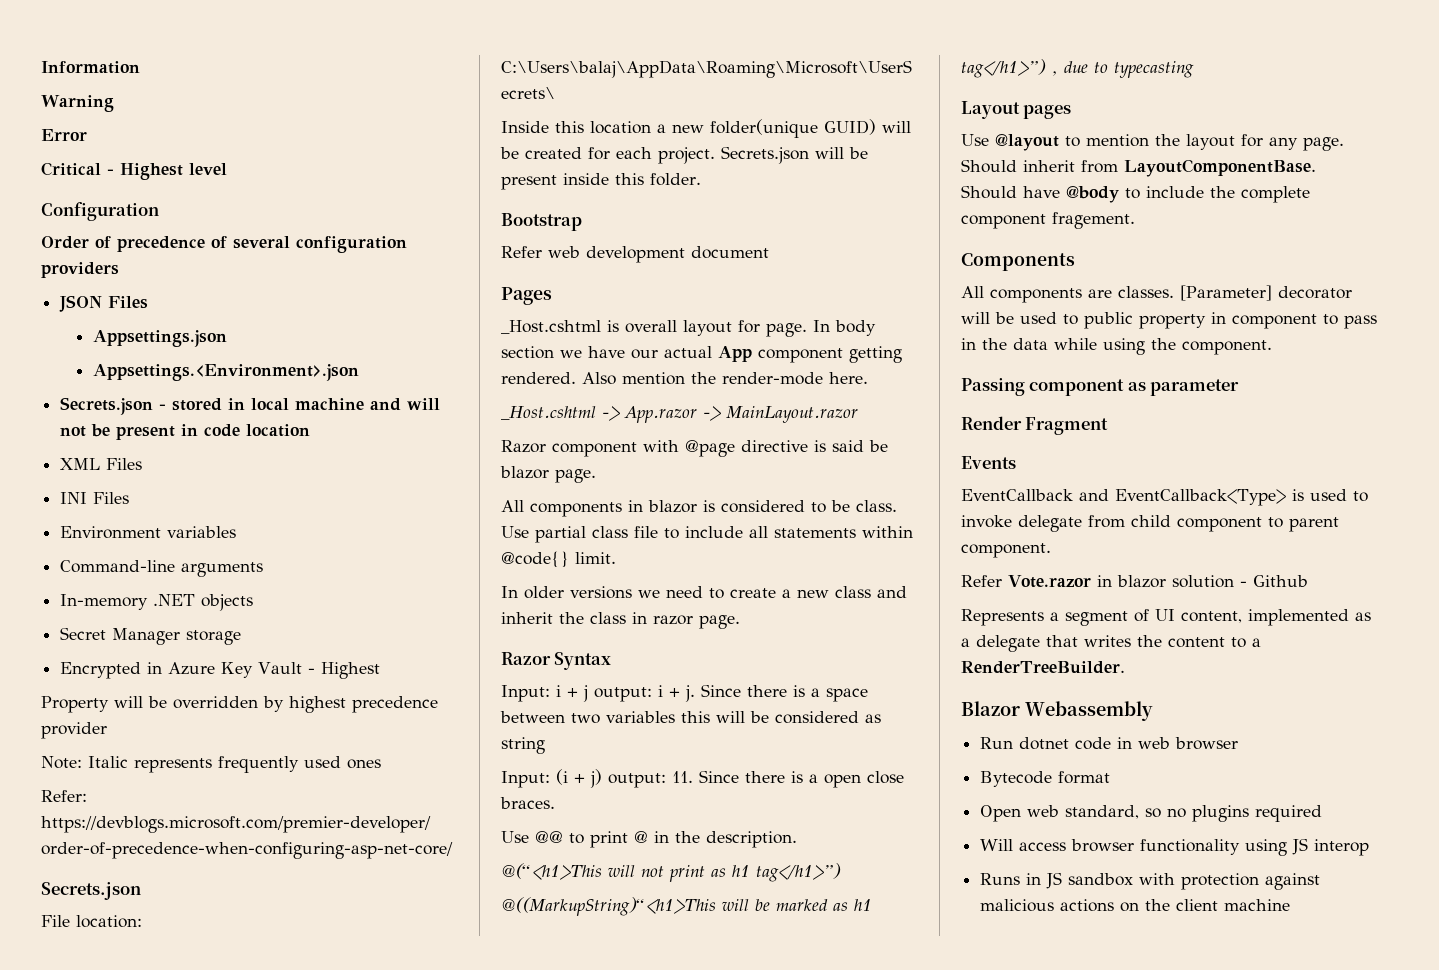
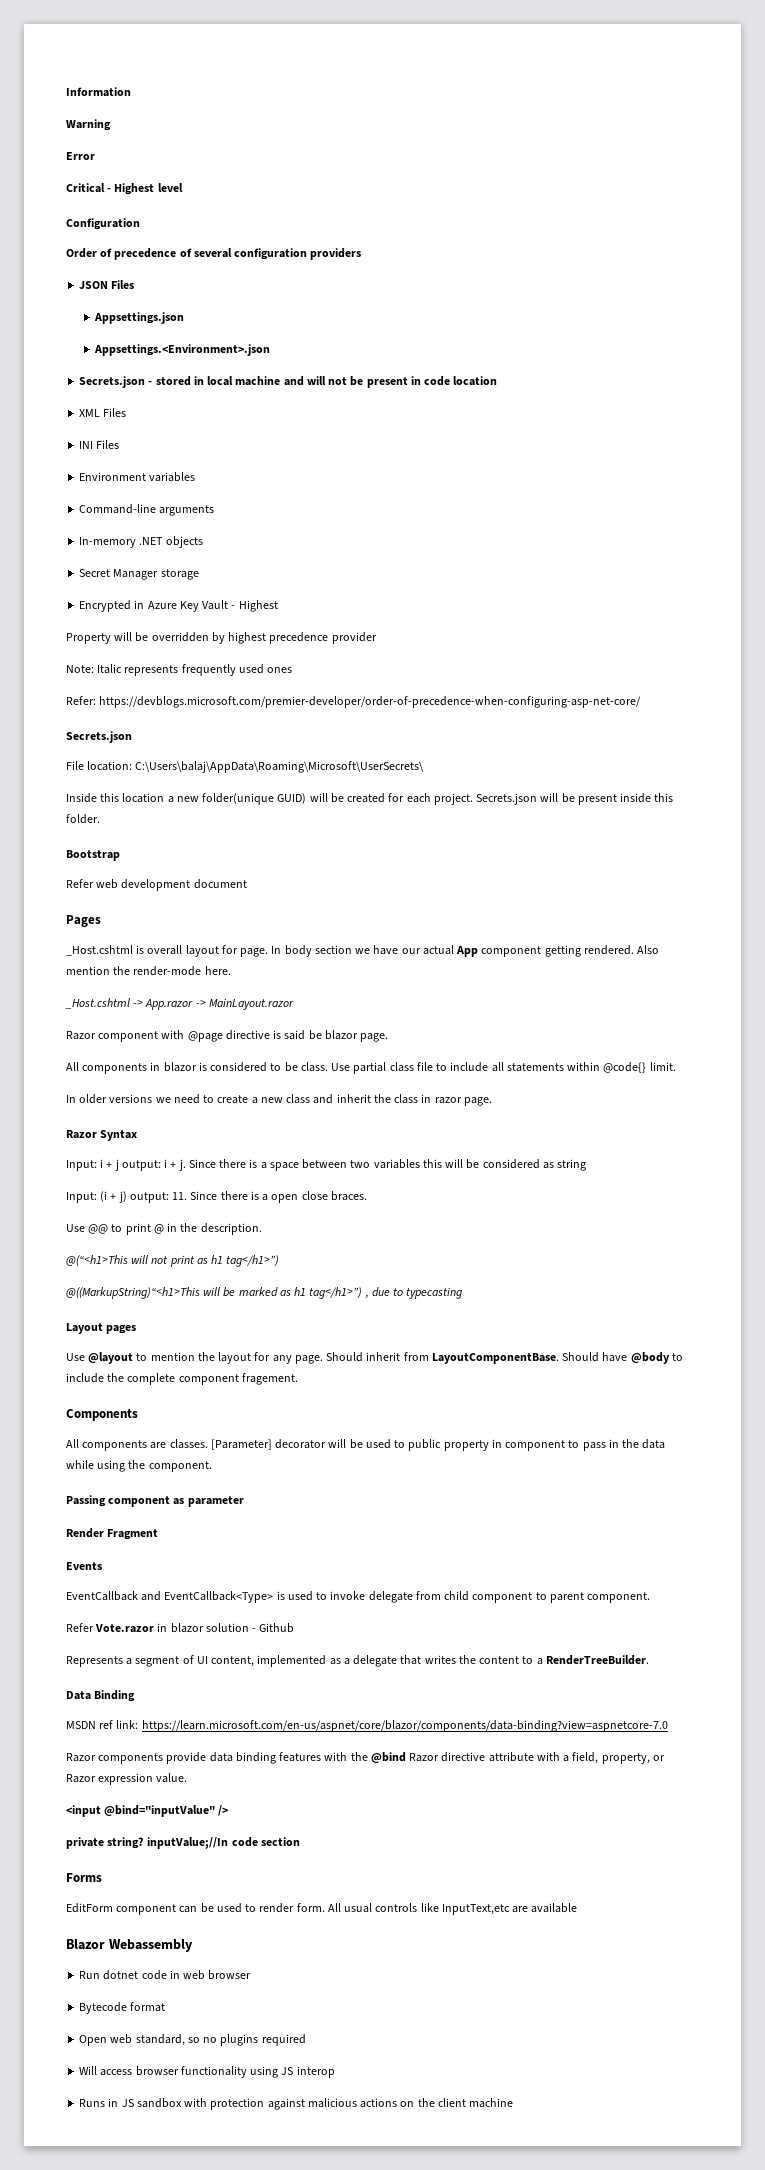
(1125, 667) none -> [66,1690,136,1702] [66,1720,668,1732] [66,1752,665,1764] [66,1773,188,1785] [66,1805,229,1817] [66,1837,300,1849] [66,1873,102,1882] [66,1903,578,1915] // Data Binding // MSDN ref link: https://learn.microsoft.com/en-us/aspnet/core/blazor/components/data-binding?view=aspnetcore-7.0 // Razor components provide data binding features with the @bind Razor directive attribute with a field, property, or Razor expression value. // <input @bind="inputValue" /> // private string? inputValue;//In code section // Forms // EditForm component can be used to render form. All usual controls like InputText,etc are available

